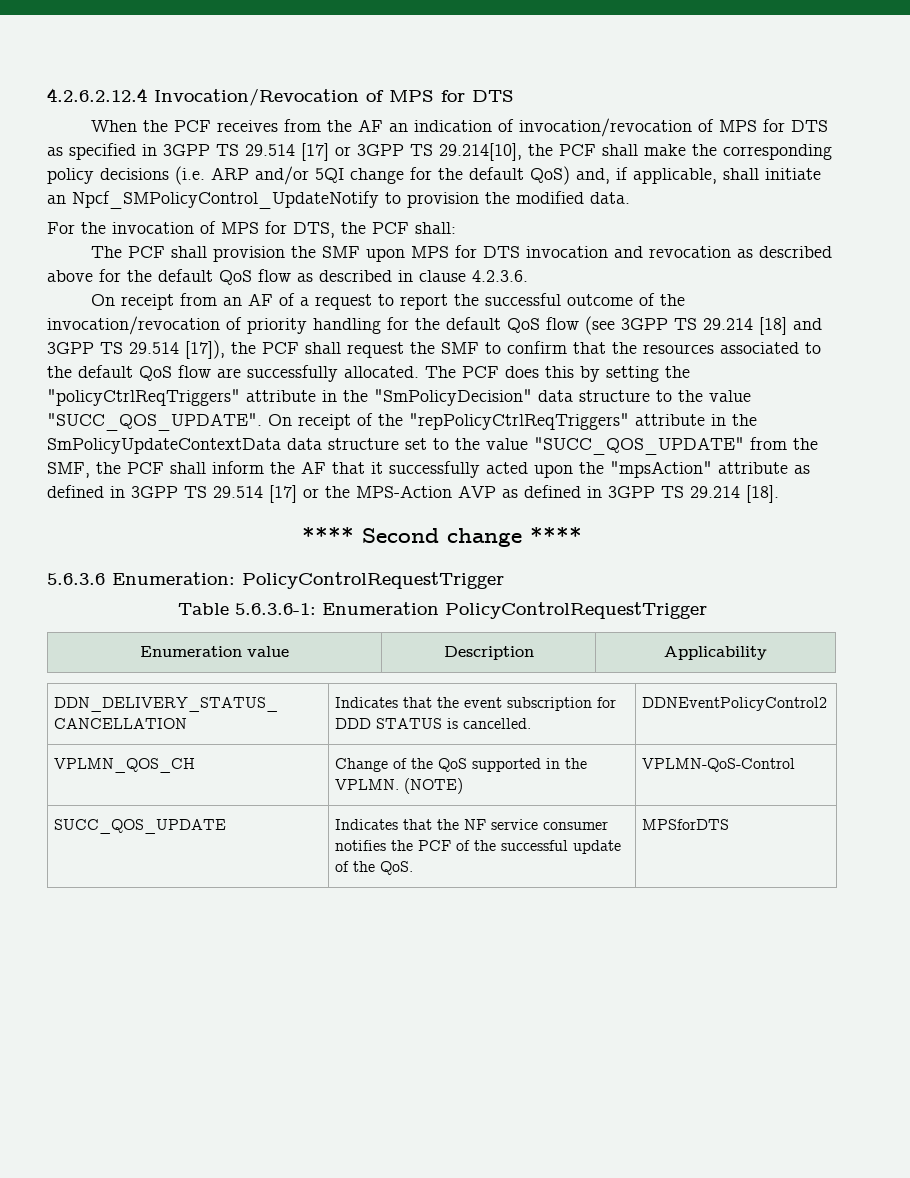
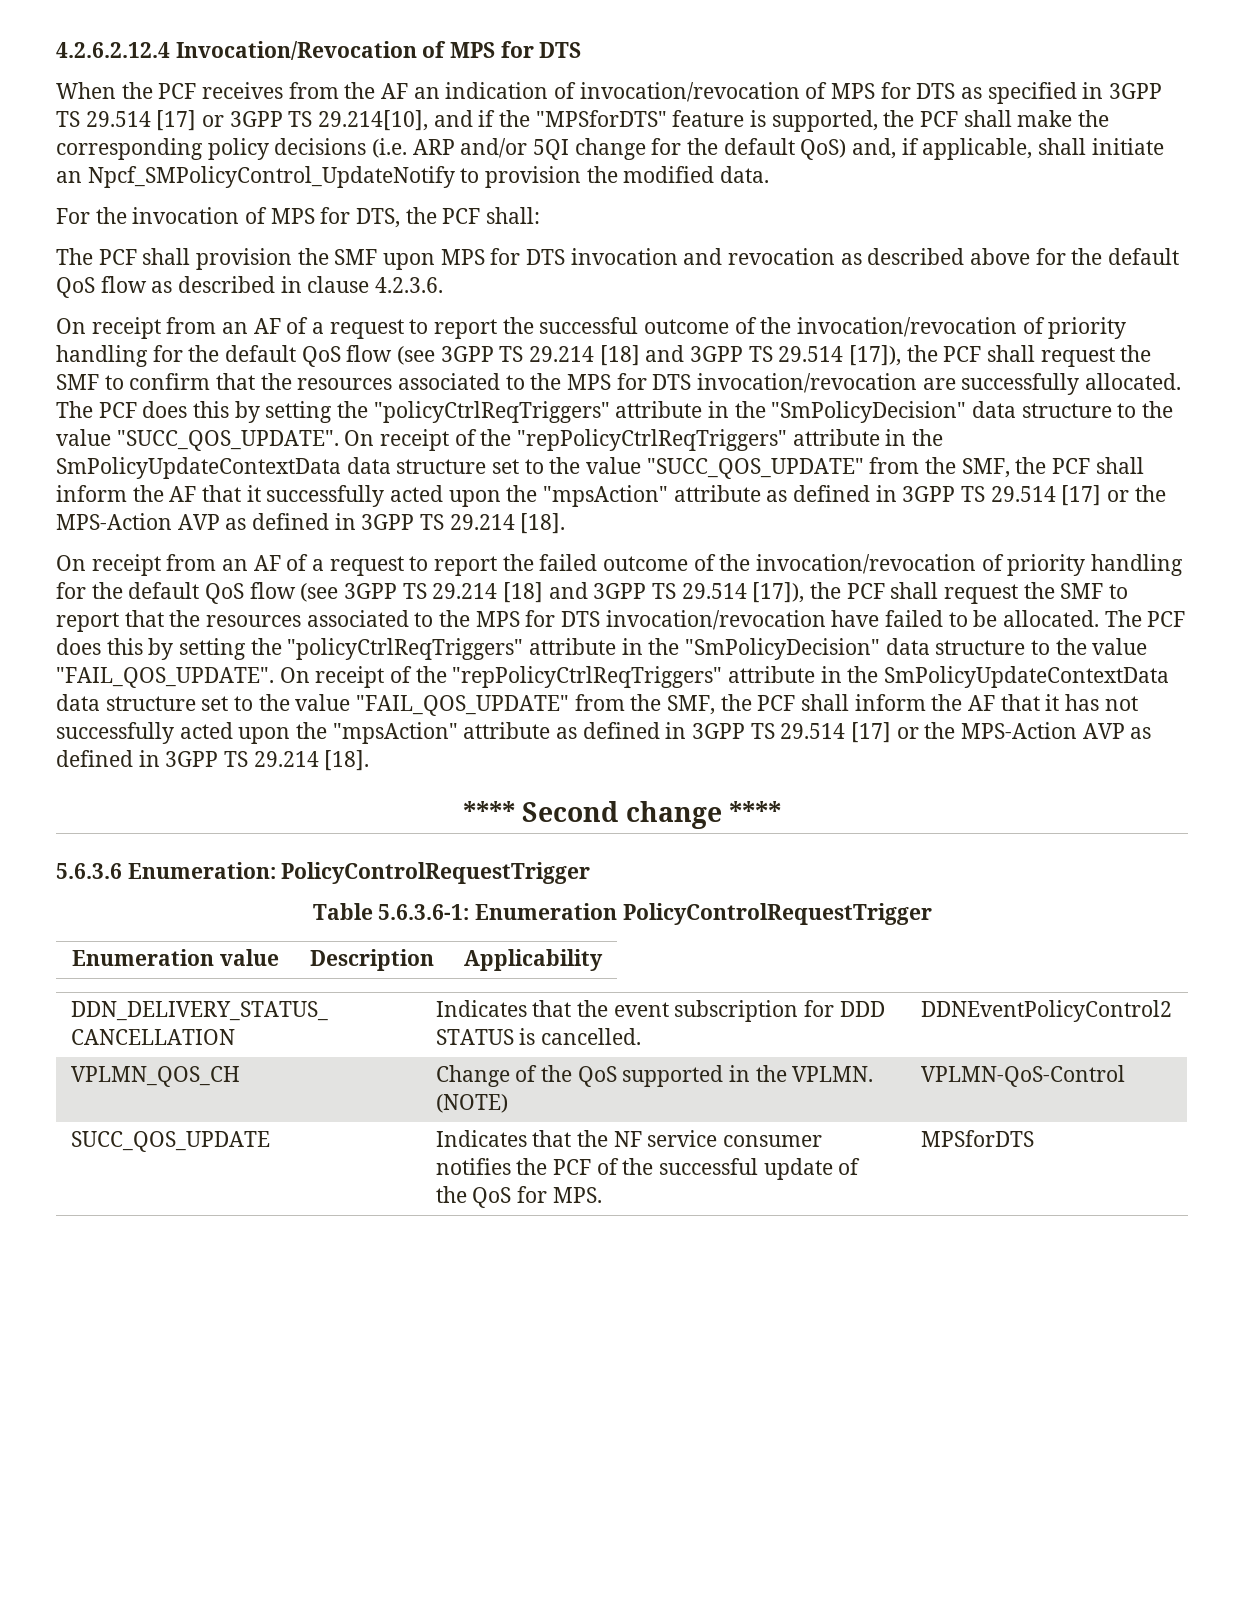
(522, 152) none -> [433,110,878,132] and if the "MPSforDTS" feature is supported,
[78,365,211,381] default QoS flow -> [567,373,918,393] MPS for DTS invocation/revocation
(779, 494) none -> [56,554,1184,576] [56,582,1129,604] [56,610,1186,632] [56,638,1148,660] [56,666,1170,688] [56,694,1138,716] [56,722,1152,744] [56,750,370,771] // On receipt from an AF of a request to report the failed outcome of the invocation/revocation of priority handling for the default QoS flow (see 3GPP TS 29.214 [18] and 3GPP TS 29.514 [17]), the PCF shall request the SMF to report that the resources associated to the MPS for DTS invocation/revocation have failed to be allocated. The PCF does this by setting the "policyCtrlReqTriggers" attribute in the "SmPolicyDecision" data structure to the value "FAIL_QOS_UPDATE". On receipt of the "repPolicyCtrlReqTriggers" attribute in the SmPolicyUpdateContextData data structure set to the value "FAIL_QOS_UPDATE" from the SMF, the PCF shall inform the AF that it has not successfully acted upon the "mpsAction" attribute as defined in 3GPP TS 29.514 [17] or the MPS-Action AVP as defined in 3GPP TS 29.214 [18].
[380,861,414,875] QoS. -> [472,1186,602,1208] QoS for MPS.

